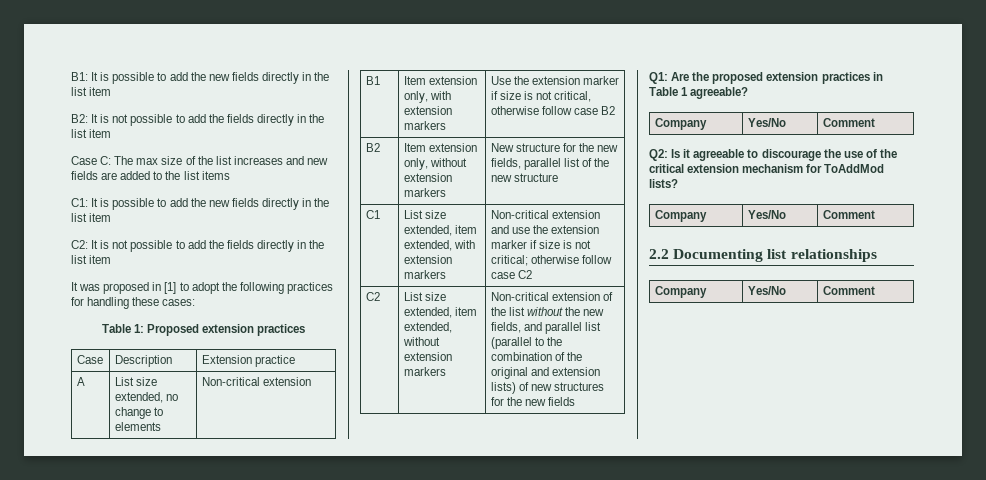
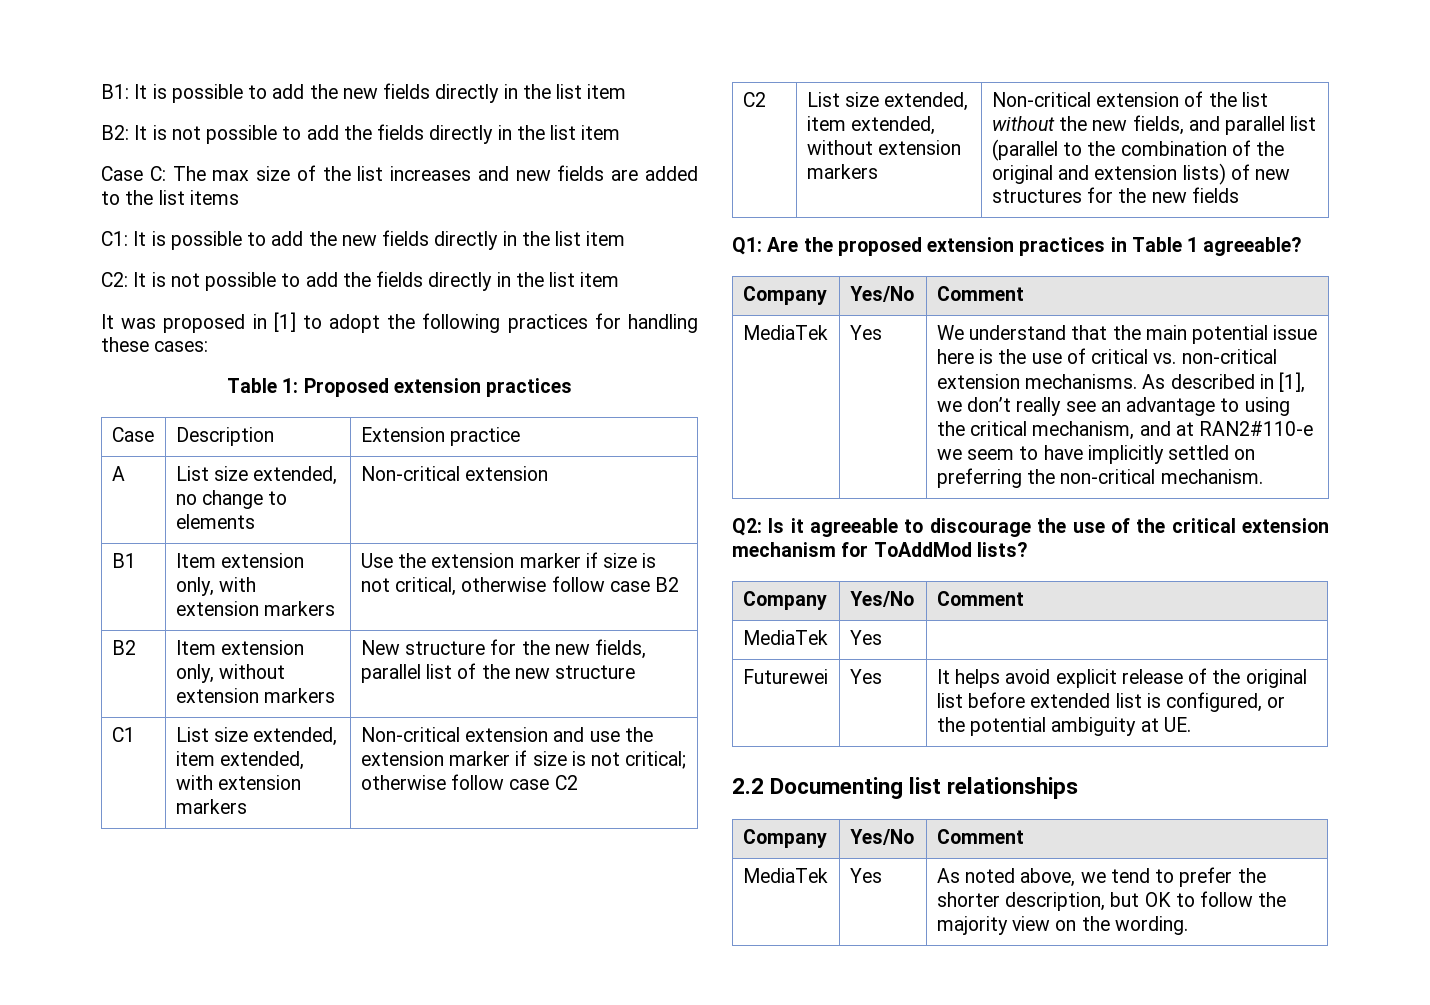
(875, 122) none -> [742,325,828,340] [849,325,882,340] [936,325,1318,344] [936,348,1277,364] [936,372,1306,393] [936,397,1290,416] [936,421,1314,440] [936,445,1256,464] [936,468,1263,488] // MediaTek | Yes | We understand that the main potential issue here is the use of critical vs. non-critical extension mechanisms. As described in [1], we don’t really see an advantage to using the critical mechanism, and at RAN2#110-e we seem to have implicitly settled on preferring the non-critical mechanism.
(875, 214) none -> [742,630,828,645] [849,630,882,645] [742,669,828,684] [849,669,882,684] [936,668,1307,688] [936,692,1286,712] [936,717,1191,736] // MediaTek | Yes | // Futurewei | Yes | It helps avoid explicit release of the original list before extended list is configured, or the potential ambiguity at UE.
(875, 290) none -> [742,868,828,883] [849,868,882,883] [936,867,1266,887] [936,891,1287,911] [936,916,1188,935] // MediaTek | Yes | As noted above, we tend to prefer the shorter description, but OK to follow the majority view on the wording.

